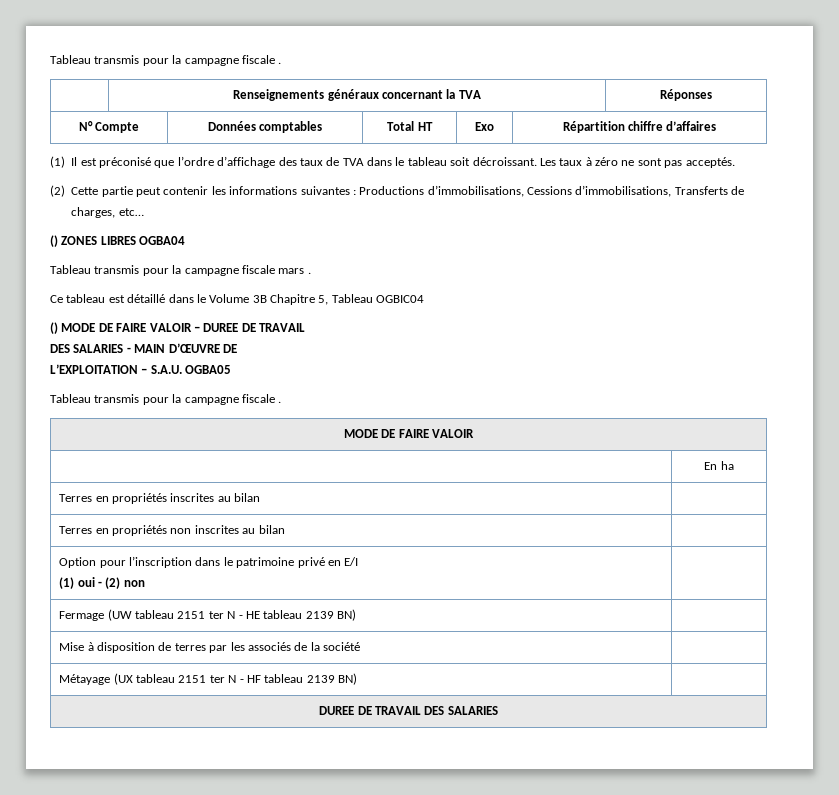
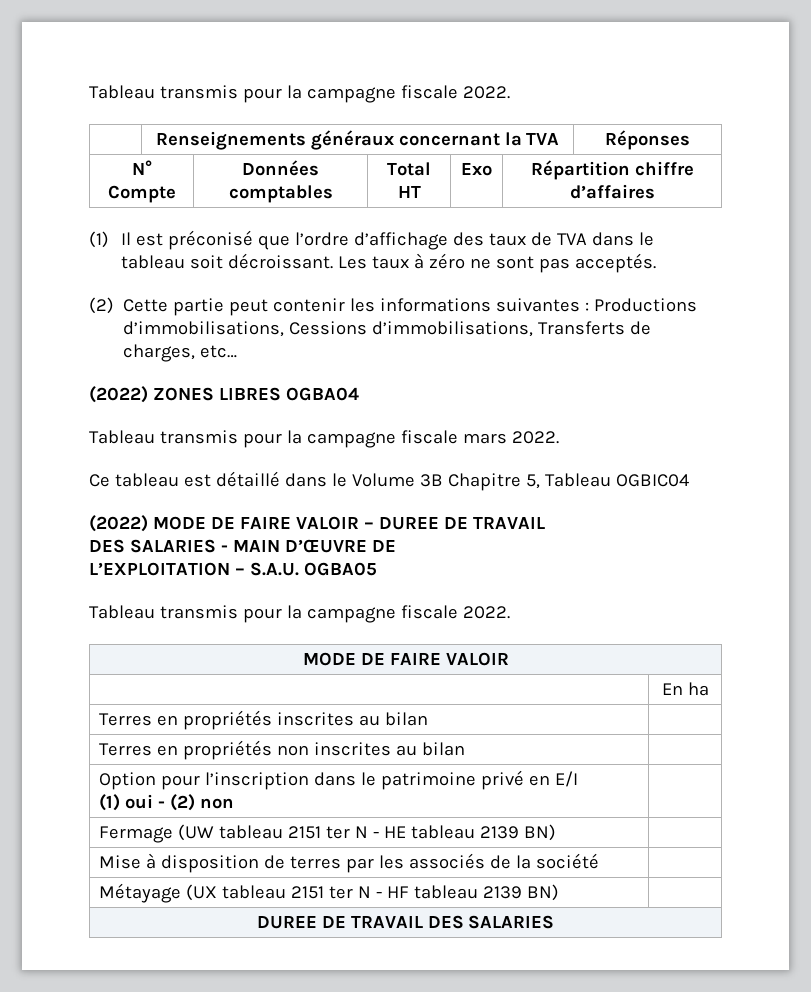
[50,55,282,66] Tableau transmis pour la campagne fiscale . -> [89,85,510,103] Tableau transmis pour la campagne fiscale 2022.
[50,235,58,247] () -> [89,386,148,403] (2022)
[307,272,311,274] . -> [511,431,559,444] 2022.
[50,322,58,334] () -> [89,515,148,532] (2022)
[278,401,282,403] . -> [462,606,510,619] 2022.

